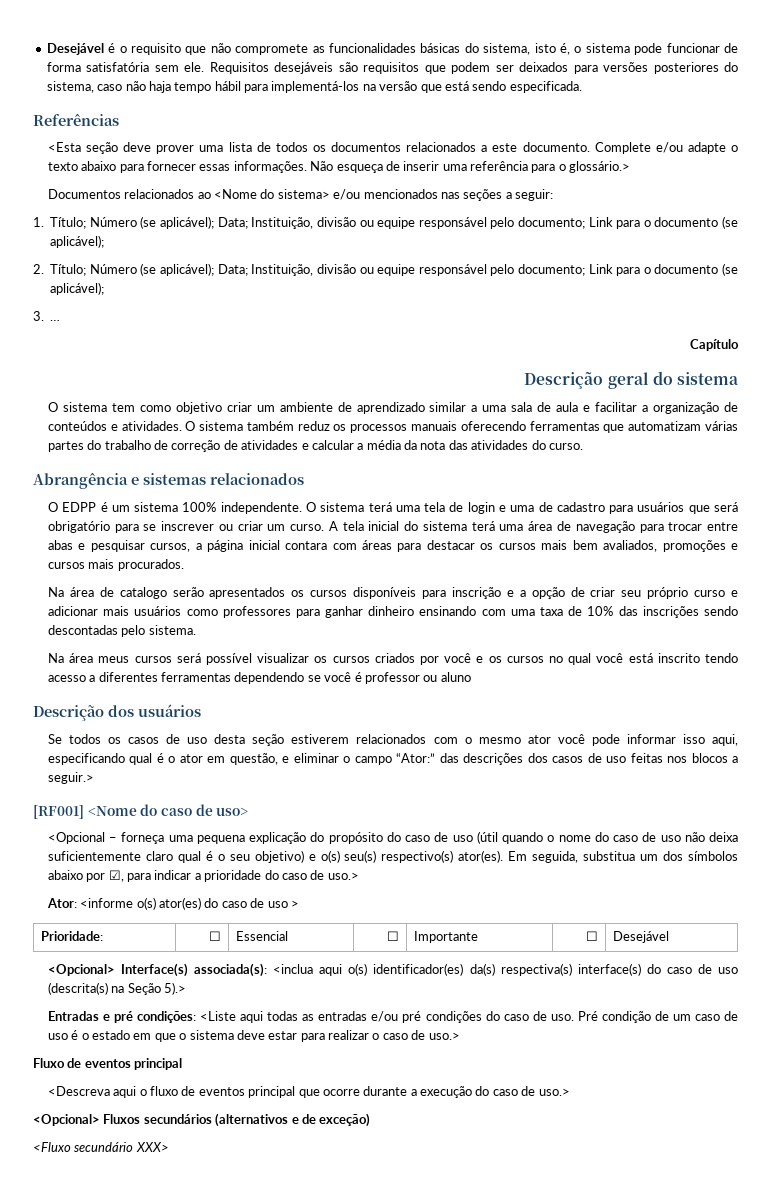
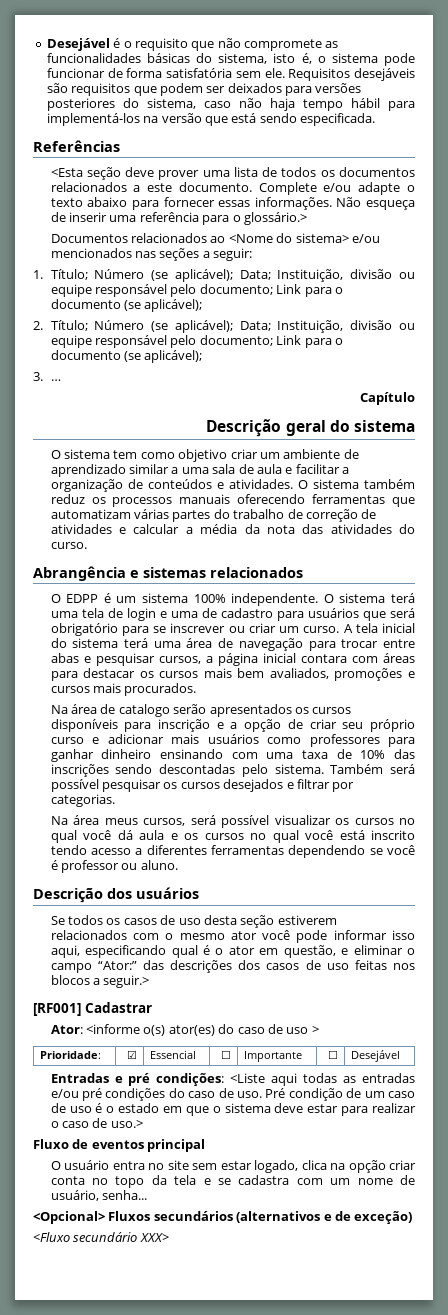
(196, 630) none -> [330,764,415,774] [50,779,355,792] [50,794,115,807] Também será possível pesquisar os cursos desejados e filtrar por categorias.
[134,656,172,663] cursos -> [143,818,186,826] cursos,
[374,653,472,665] criados por você -> [399,818,415,825] [50,830,165,843] no qual você dá aula
[440,672,471,682] aluno -> [140,860,178,870] aluno.
[87,804,249,816] [47,831,738,844] [47,850,738,863] [47,870,359,882] <Nome do caso de uso> // <Opcional – forneça uma pequena explicação do propósito do caso de uso (útil quando o nome do caso de uso não deixa suficientemente claro qual é o seu objetivo) e o(s) seu(s) respectivo(s) ator(es). Em seguida, substitua um dos símbolos abaixo por ☑, para indicar a prioridade do caso de uso.> -> [85,1002,152,1013] Cadastrar
[208,931,221,941] ☐ -> [126,1050,137,1059] ☑
[47,963,738,977] [47,982,187,995] // <Opcional> Interface(s) associada(s): <inclua aqui o(s) identificador(es) da(s) respectiva(s) interface(s) do caso de uso (descrita(s) na Seção 5).> -> (401, 1056) none
[47,1086,570,1098] <Descreva aqui o fluxo de eventos principal que ocorre durante a execução do caso de uso.> -> [50,1160,417,1173] [50,1175,415,1188] [50,1190,148,1201] O usuário entra no site sem estar logado, clica na opção criar conta no topo da tela e se cadastra com um nome de usuário, senha...

